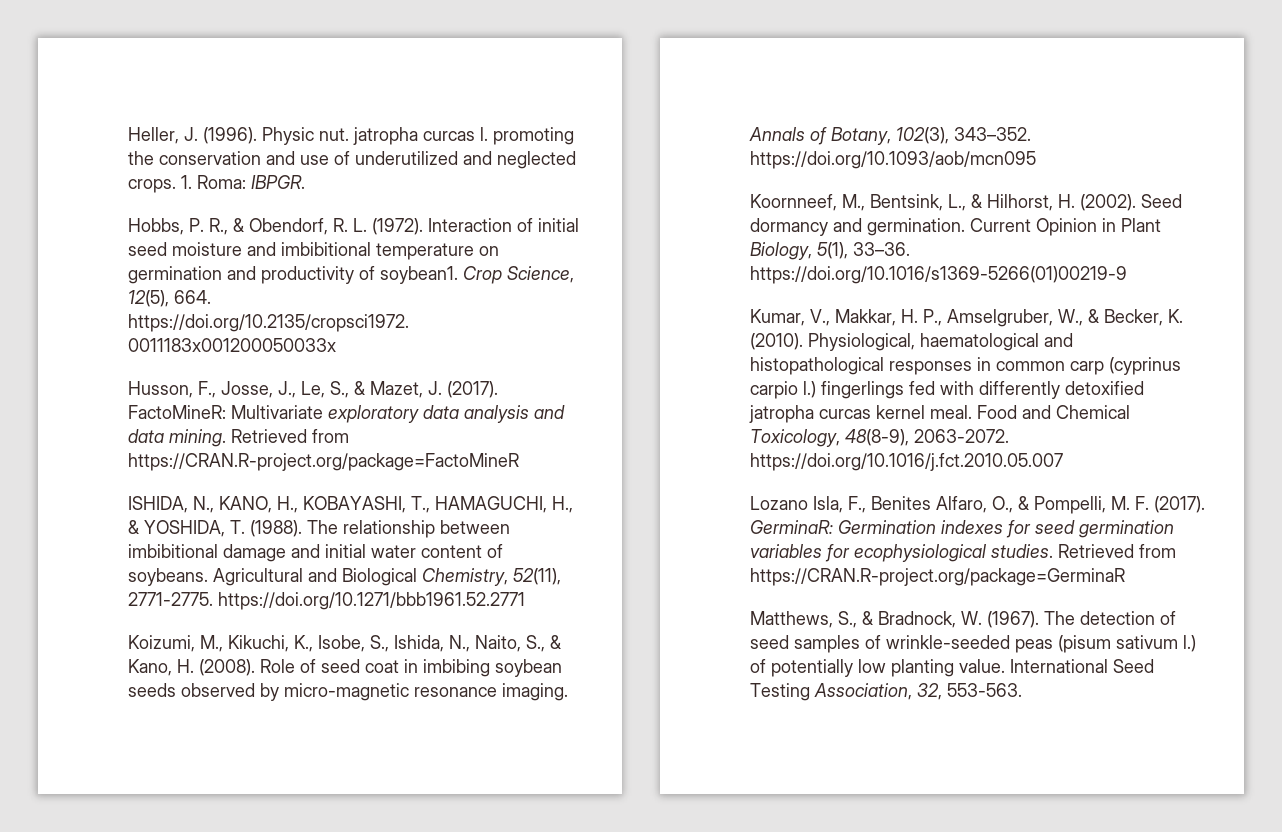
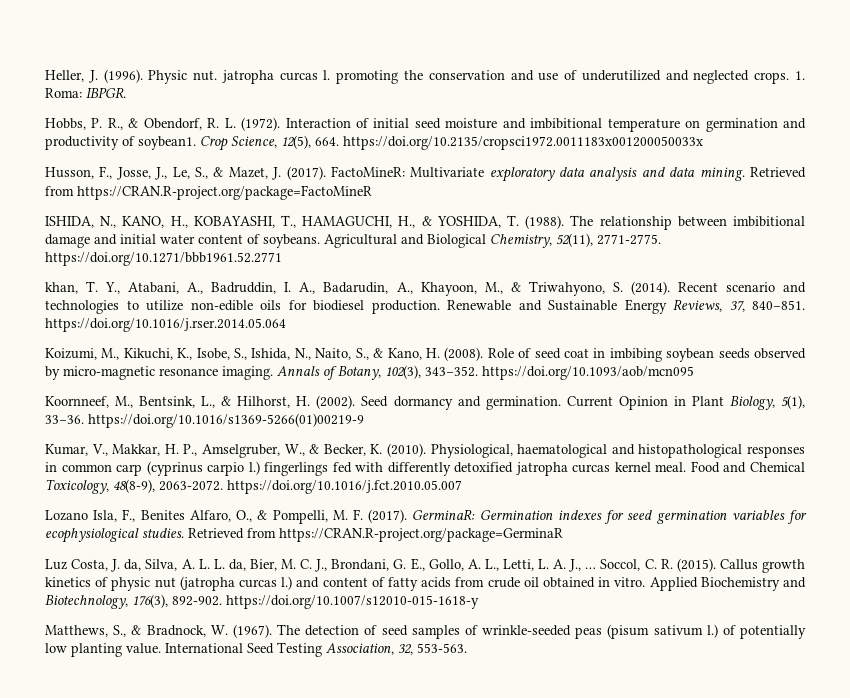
(525, 601) none -> [45,281,806,296] [45,299,805,314] [45,318,286,332] // khan, T. Y., Atabani, A., Badruddin, I. A., Badarudin, A., Khayoon, M., & Triwahyono, S. (2014). Recent scenario and technologies to utilize non-edible oils for biodiesel production. Renewable and Sustainable Energy Reviews, 37, 840–851. https://doi.org/10.1016/j.rser.2014.05.064
(1125, 577) none -> [45,558,806,573] [45,576,807,591] [45,594,479,609] // Luz Costa, J. da, Silva, A. L. L. da, Bier, M. C. J., Brondani, G. E., Gollo, A. L., Letti, L. A. J., … Soccol, C. R. (2015). Callus growth kinetics of physic nut (jatropha curcas l.) and content of fatty acids from crude oil obtained in vitro. Applied Biochemistry and Biotechnology, 176(3), 892-902. https://doi.org/10.1007/s12010-015-1618-y

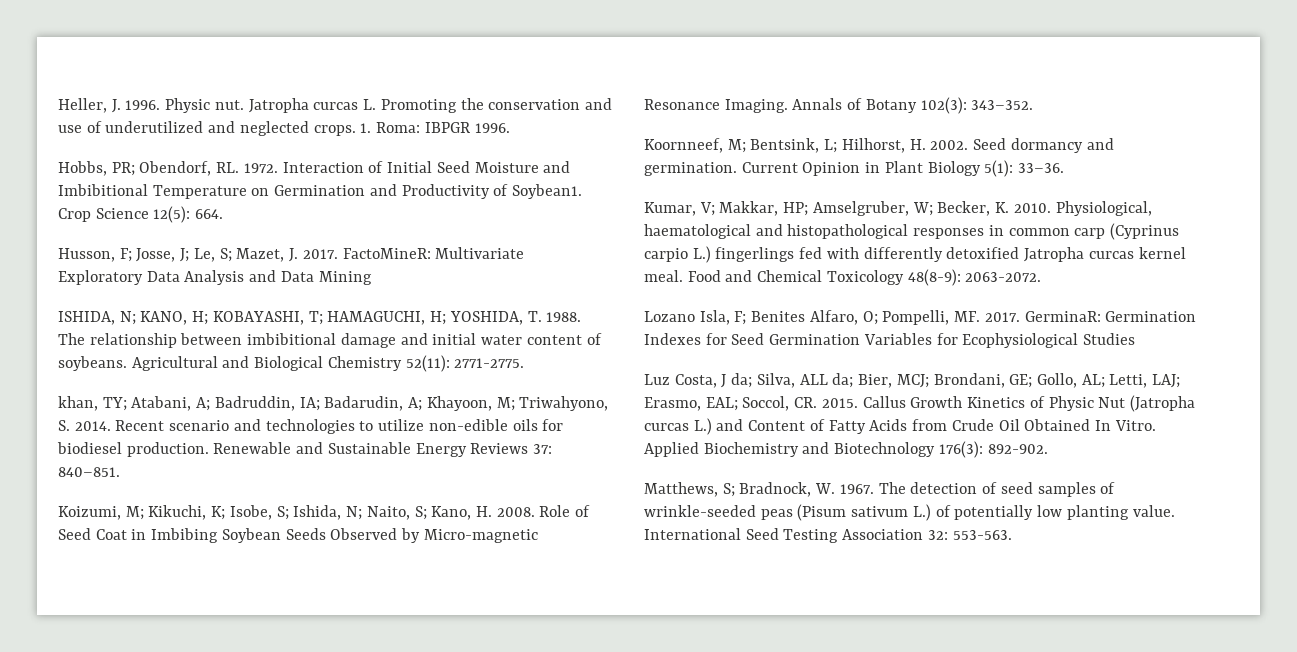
[103,69,143,83] (1996). -> [125,100,161,110] 1996.
[221,70,399,84] jatropha curcas l. promoting -> [248,98,457,113] Jatropha curcas L. Promoting
[86,87,126,98] IBPGR. -> [424,122,510,133] IBPGR 1996.
[91,117,807,132] [45,135,311,151] P. R., & Obendorf, R. L. (1972). Interaction of initial seed moisture and imbibitional temperature on germination and productivity of soybean1. Crop Science, 12(5), -> [111,161,571,176] [58,184,583,199] [58,206,191,223] PR; Obendorf, RL. 1972. Interaction of Initial Seed Moisture and Imbibitional Temperature on Germination and Productivity of Soybean1. Crop Science 12(5):
[343,136,703,150] https://doi.org/10.2135/cropsci1972.0011183x001200050033x -> (224, 214) none
[99,166,224,180] F., Josse, J., Le, S., & -> [119,248,232,262] F; Josse, J; Le, S;
[286,166,326,180] (2017). -> [302,249,338,259] 2017.
[489,167,807,182] [45,185,372,200] [45,215,432,228] exploratory data analysis and data mining. Retrieved from https://CRAN.R-project.org/package=FactoMineR // ISHIDA, N., KANO, H., KOBAYASHI, T., HAMAGUCHI, H., & -> [58,270,372,285] [58,311,447,325] Exploratory Data Analysis and Data Mining // ISHIDA, N; KANO, H; KOBAYASHI, T; HAMAGUCHI, H;
[525,215,565,229] (1988). -> [546,312,582,322] 1988.
[490,233,593,248] Chemistry, 52(11), -> [327,355,450,372] Chemistry 52(11):
[45,252,282,266] https://doi.org/10.1271/bbb1961.52.2771 -> (525, 363) none
[86,281,521,296] T. Y., Atabani, A., Badruddin, I. A., Badarudin, A., Khayoon, M., & -> [102,396,515,411] TY; Atabani, A; Badruddin, IA; Badarudin, A; Khayoon, M;
[630,281,670,295] (2014). -> [74,421,111,431] 2014.
[673,299,745,312] Reviews, 37, -> [470,443,553,454] Reviews 37:
[45,318,286,332] https://doi.org/10.1016/j.rser.2014.05.064 -> (120, 472) none
[101,348,384,360] M., Kikuchi, K., Isobe, S., Ishida, N., Naito, S., & -> [125,505,427,520] M; Kikuchi, K; Isobe, S; Ishida, N; Naito, S;
[444,347,484,361] (2008). -> [496,507,535,517] 2008.
[534,348,806,362] [45,365,421,380] seed coat in imbibing soybean seeds observed by micro-magnetic resonance imaging. Annals of Botany, 102(3), -> [58,528,538,543] [644,97,967,114] Seed Coat in Imbibing Soybean Seeds Observed by Micro-magnetic Resonance Imaging. Annals of Botany 102(3):
[482,366,694,380] https://doi.org/10.1093/aob/mcn095 -> (1034, 105) none
[115,396,232,408] M., Bentsink, L., & -> [727,138,838,153] M; Bentsink, L;
[316,395,356,409] (2002). -> [930,140,969,150] 2002.
[729,395,805,410] Biology, 5(1), -> [927,160,1014,177] Biology 5(1):
[88,413,364,428] https://doi.org/10.1016/s1369-5266(01)00219-9 -> (1065, 168) none
[91,444,320,458] V., Makkar, H. P., Amselgruber, W., & -> [699,201,933,216] V; Makkar, HP; Amselgruber, W;
[387,443,427,457] (2010). -> [1013,203,1051,213] 2010.
[146,461,260,476] (cyprinus carpio l.) -> [1110,223,1180,240] [644,246,711,263] (Cyprinus carpio L.)
[515,462,568,476] jatropha -> [1024,247,1085,262] Jatropha
[45,479,155,494] Toxicology, 48(8-9), -> [826,269,961,286] Toxicology 48(8-9):
[227,480,462,494] https://doi.org/10.1016/j.fct.2010.05.007 -> (1042, 277) none
[122,509,136,522] F., -> [734,311,747,325] F;
[236,509,807,524] [45,528,563,543] [45,558,806,573] [45,576,646,591] O., & Pompelli, M. F. (2017). GerminaR: Germination indexes for seed germination variables for ecophysiological studies. Retrieved from https://CRAN.R-project.org/package=GerminaR // Luz Costa, J. da, Silva, A. L. L. da, Bier, M. C. J., Brondani, G. E., Gollo, A. L., Letti, L. A. J., … Soccol, C. R. (2015). Callus growth kinetics of physic nut (jatropha curcas l.) and content of fatty acids from crude oil obtained in vitro. -> [862,310,1197,325] [644,333,1136,348] [644,373,1181,388] [644,395,1195,412] [644,418,1156,435] O; Pompelli, MF. 2017. GerminaR: Germination Indexes for Seed Germination Variables for Ecophysiological Studies // Luz Costa, J da; Silva, ALL da; Bier, MCJ; Brondani, GE; Gollo, AL; Letti, LAJ; Erasmo, EAL; Soccol, CR. 2015. Callus Growth Kinetics of Physic Nut (Jatropha curcas L.) and Content of Fatty Acids from Crude Oil Obtained In Vitro.
[45,594,168,609] Biotechnology, 176(3), -> [834,441,983,458] Biotechnology 176(3):
[226,595,479,609] https://doi.org/10.1007/s12010-015-1618-y -> (1048, 449) none
[113,625,142,637] S., & -> [722,483,735,497] S;
[232,624,272,638] (1967). -> [839,484,874,494] 1967.
[607,624,718,639] (pisum sativum l.) -> [797,504,931,521] (Pisum sativum L.)
[326,643,413,655] Association, 32, -> [842,529,948,540] Association 32:

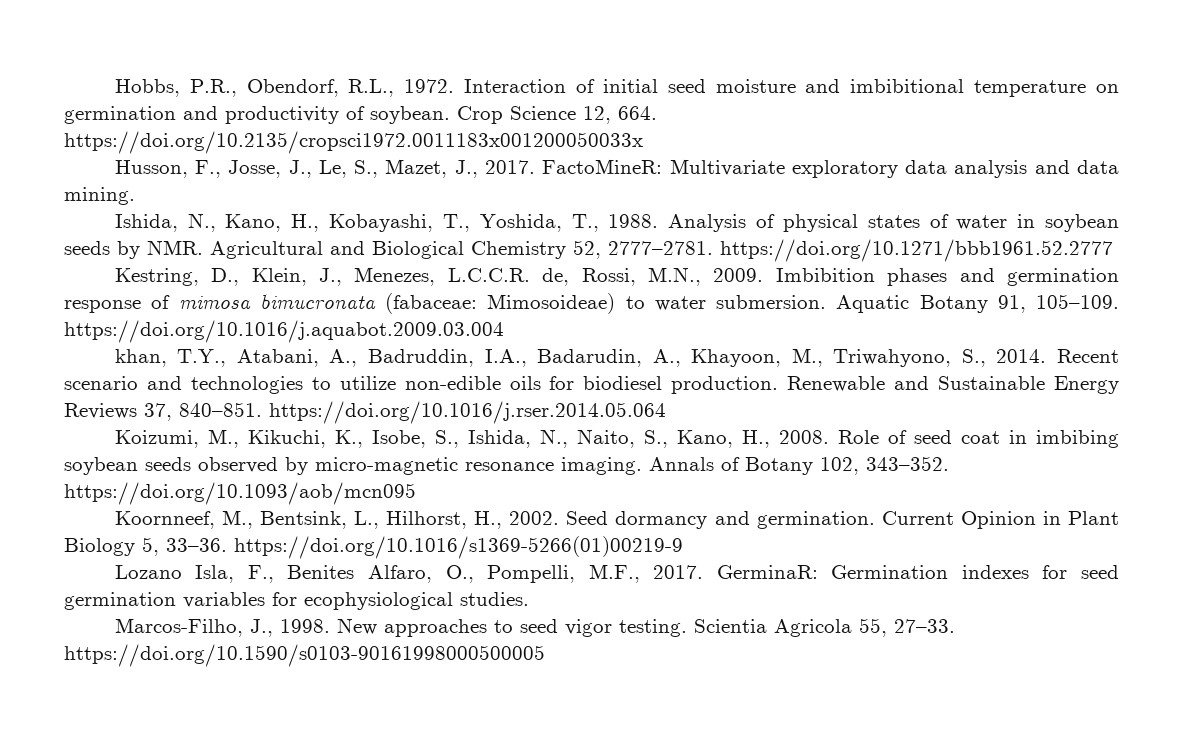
[58,98,612,113] [58,121,510,136] [58,161,571,176] [58,184,583,199] Heller, J. 1996. Physic nut. Jatropha curcas L. Promoting the conservation and use of underutilized and neglected crops. 1. Roma: IBPGR 1996. // Hobbs, PR; Obendorf, RL. 1972. Interaction of Initial Seed Moisture and Imbibitional Temperature on Germination and Productivity of Soybean1. -> [114,79,1119,97] [64,106,450,124] Hobbs, P.R., Obendorf, R.L., 1972. Interaction of initial seed moisture and imbibitional temperature on germination and productivity of soybean.
[153,206,191,223] 12(5): -> [583,106,611,124] 12,
(224, 214) none -> [64,131,643,154] https://doi.org/10.2135/cropsci1972.0011183x001200050033x
[119,247,525,262] [58,270,372,285] [58,311,582,325] [58,333,602,348] [58,355,525,372] [58,396,609,411] [58,420,70,431] F; Josse, J; Le, S; Mazet, J. 2017. FactoMineR: Multivariate Exploratory Data Analysis and Data Mining // ISHIDA, N; KANO, H; KOBAYASHI, T; HAMAGUCHI, H; YOSHIDA, T. 1988. The relationship between imbibitional damage and initial water content of soybeans. Agricultural and Biological Chemistry 52(11): 2771-2775. // khan, TY; Atabani, A; Badruddin, IA; Badarudin, A; Khayoon, M; Triwahyono, S. -> [195,159,1119,178] [64,187,135,205] [114,213,1120,232] [64,239,1113,262] [114,267,1119,286] [64,293,1119,314] [64,320,504,343] [114,348,986,367] F., Josse, J., Le, S., Mazet, J., 2017. FactoMineR: Multivariate exploratory data analysis and data mining. // Ishida, N., Kano, H., Kobayashi, T., Yoshida, T., 1988. Analysis of physical states of water in soybean seeds by NMR. Agricultural and Biological Chemistry 52, 2777–2781. https://doi.org/10.1271/bbb1961.52.2777 // Kestring, D., Klein, J., Menezes, L.C.C.R. de, Rossi, M.N., 2009. Imbibition phases and germination response of mimosa bimucronata (fabaceae: Mimosoideae) to water submersion. Aquatic Botany 91, 105–109. https://doi.org/10.1016/j.aquabot.2009.03.004 // khan, T.Y., Atabani, A., Badruddin, I.A., Badarudin, A., Khayoon, M., Triwahyono, S.,
[533,444,553,454] 37: -> [144,403,172,421] 37,
(120, 472) none -> [269,401,666,424] https://doi.org/10.1016/j.rser.2014.05.064
[125,505,591,520] [58,528,538,543] [644,99,788,113] M; Kikuchi, K; Isobe, S; Ishida, N; Naito, S; Kano, H. 2008. Role of Seed Coat in Imbibing Soybean Seeds Observed by Micro-magnetic Resonance Imaging. -> [207,429,1119,448] [64,457,642,475] M., Kikuchi, K., Isobe, S., Ishida, N., Naito, S., Kano, H., 2008. Role of seed coat in imbibing soybean seeds observed by micro-magnetic resonance imaging.
[920,97,967,114] 102(3): -> [820,457,859,475] 102,
(1034, 105) none -> [64,482,416,505] https://doi.org/10.1093/aob/mcn095
[727,138,926,153] M; Bentsink, L; Hilhorst, H. -> [221,510,503,529] M., Bentsink, L., Hilhorst, H.,
[984,160,1014,177] 5(1): -> [142,537,159,556] 5,
[644,201,1152,216] [644,223,1180,240] [644,246,1186,263] [644,269,1042,286] // Kumar, V; Makkar, HP; Amselgruber, W; Becker, K. 2010. Physiological, haematological and histopathological responses in common carp (Cyprinus carpio L.) fingerlings fed with differently detoxified Jatropha curcas kernel meal. Food and Chemical Toxicology 48(8-9): 2063-2072. -> [234,536,683,559] https://doi.org/10.1016/s1369-5266(01)00219-9
[734,311,747,325] F; -> [247,565,274,583] F.,
[862,310,1197,325] [644,333,1136,348] [644,373,1181,388] [644,395,1195,412] [644,418,1156,435] [644,441,1048,458] [644,482,1116,497] [644,504,1175,521] [644,528,1012,543] O; Pompelli, MF. 2017. GerminaR: Germination Indexes for Seed Germination Variables for Ecophysiological Studies // Luz Costa, J da; Silva, ALL da; Bier, MCJ; Brondani, GE; Gollo, AL; Letti, LAJ; Erasmo, EAL; Soccol, CR. 2015. Callus Growth Kinetics of Physic Nut (Jatropha curcas L.) and Content of Fatty Acids from Crude Oil Obtained In Vitro. Applied Biochemistry and Biotechnology 176(3): 892-902. // Matthews, S; Bradnock, W. 1967. The detection of seed samples of wrinkle-seeded peas (Pisum sativum L.) of potentially low planting value. International Seed Testing Association 32: 553-563. -> [445,564,1119,583] [64,592,529,610] [114,618,955,637] [64,644,545,667] O., Pompelli, M.F., 2017. GerminaR: Germination indexes for seed germination variables for ecophysiological studies. // Marcos-Filho, J., 1998. New approaches to seed vigor testing. Scientia Agricola 55, 27–33. https://doi.org/10.1590/s0103-90161998000500005

